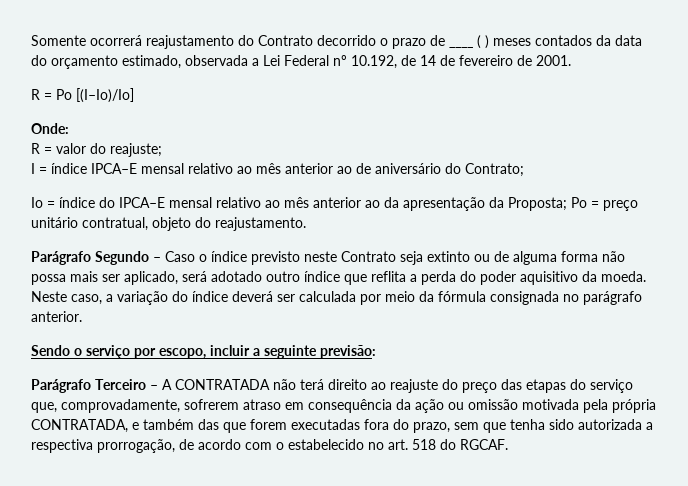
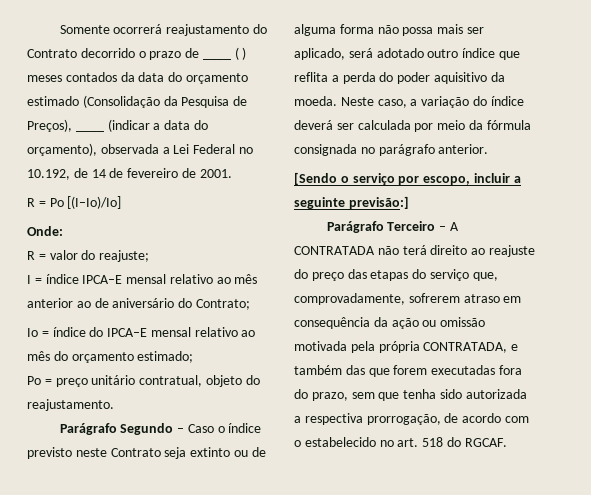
[122,55,181,69] estimado, -> [27,95,248,108] [27,119,208,132] [27,143,97,156] estimado (Consolidação da Pesquisa de Preços), ____ (indicar a data do orçamento),
[333,55,347,66] nº -> [238,147,253,154] no
[313,197,567,211] anterior ao da apresentação da Proposta; -> [53,351,194,363] do orçamento estimado; //
[31,345,70,356] Sendo -> [294,172,337,185] [Sendo
[320,345,376,359] previsão: -> [348,196,409,209] previsão:]

